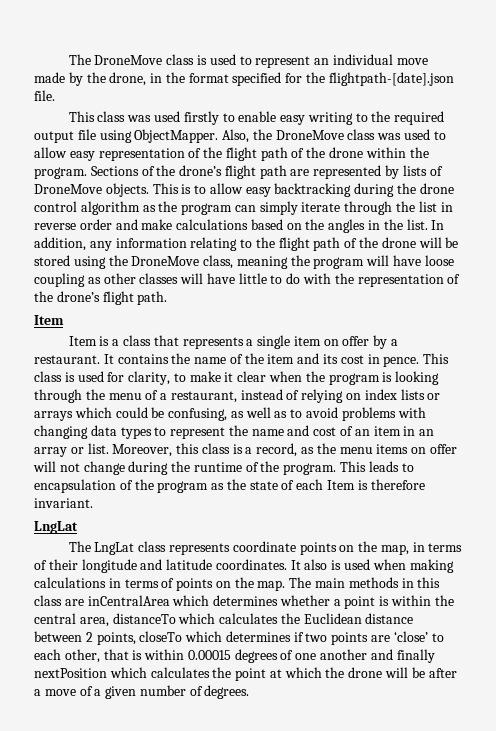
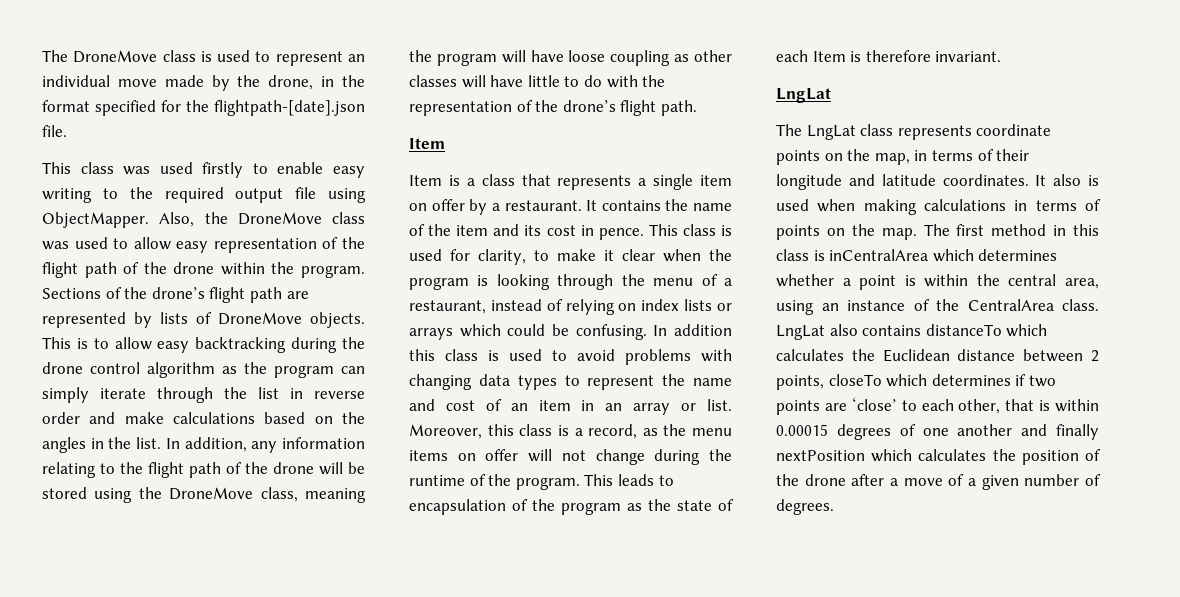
[168,407,288,421] confusing, as well as -> [575,324,732,340] [409,349,542,361] confusing. In addition this class is used
[315,577,399,588] main methods -> [956,224,1047,236] first method
[64,599,84,606] are -> [813,250,825,261] is
(109, 622) none -> [776,299,1099,315] [776,324,922,340] using an instance of the CentralArea class. LngLat also contains
[235,667,425,681] point at which the drone will be -> [1021,449,1101,465] [776,474,846,486] position of the drone

